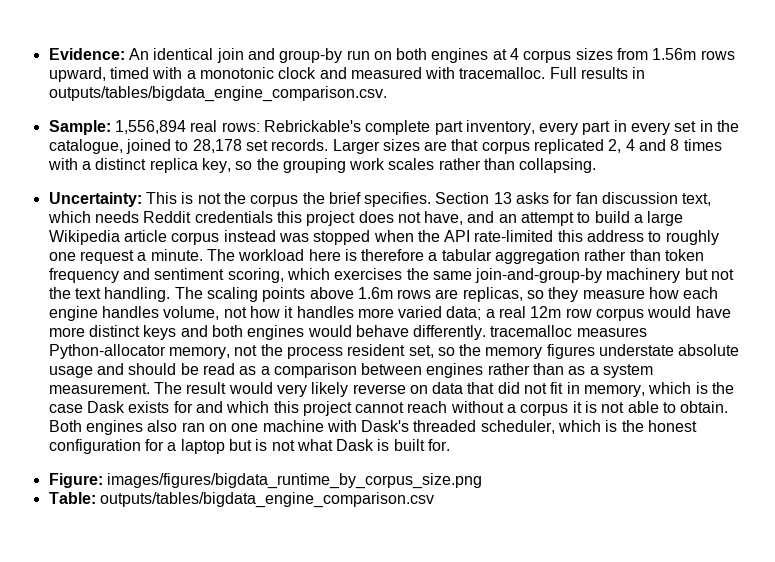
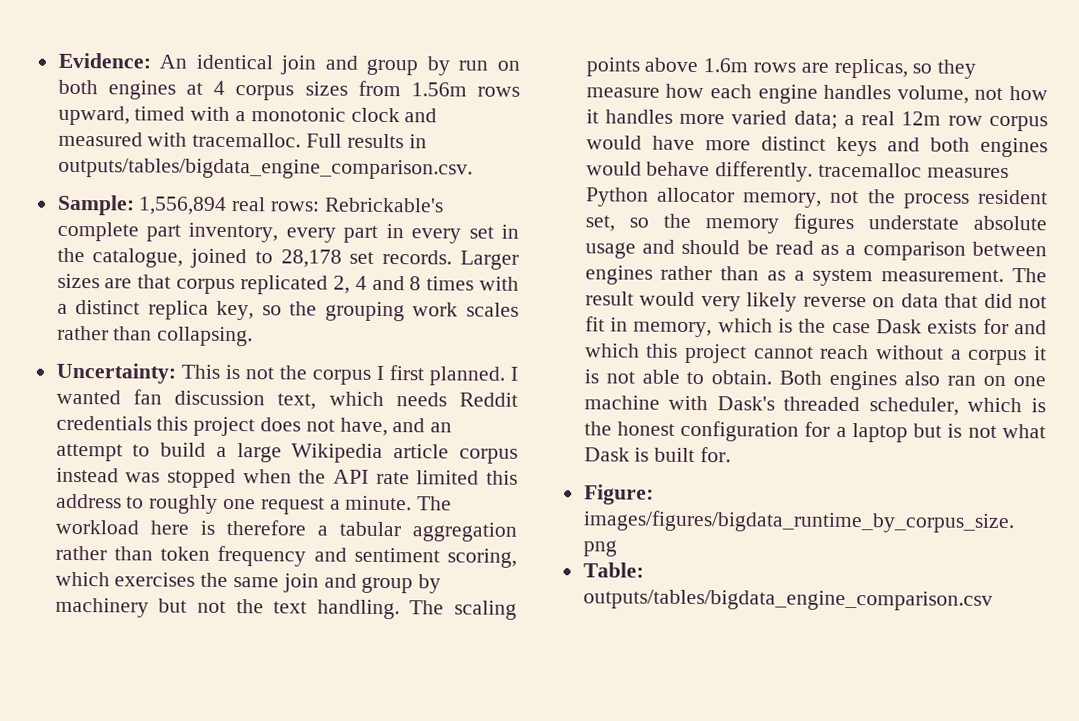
[279,48,343,63] group-by -> [366,56,450,76] group by
[302,192,573,207] the brief specifies. Section 13 asks for -> [375,365,518,386] [55,389,121,405] I first planned. I wanted
[474,230,554,242] rate-limited -> [375,470,480,485] rate limited
[475,268,603,283] join-and-group-by -> [282,573,442,594] join and group by
[48,344,166,359] Python-allocator -> [584,187,735,207] Python allocator

